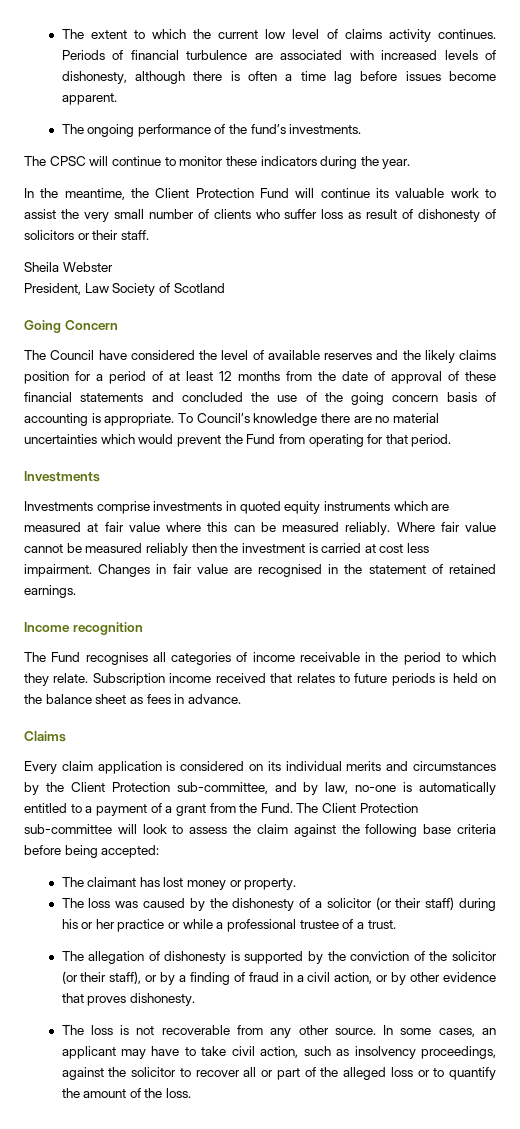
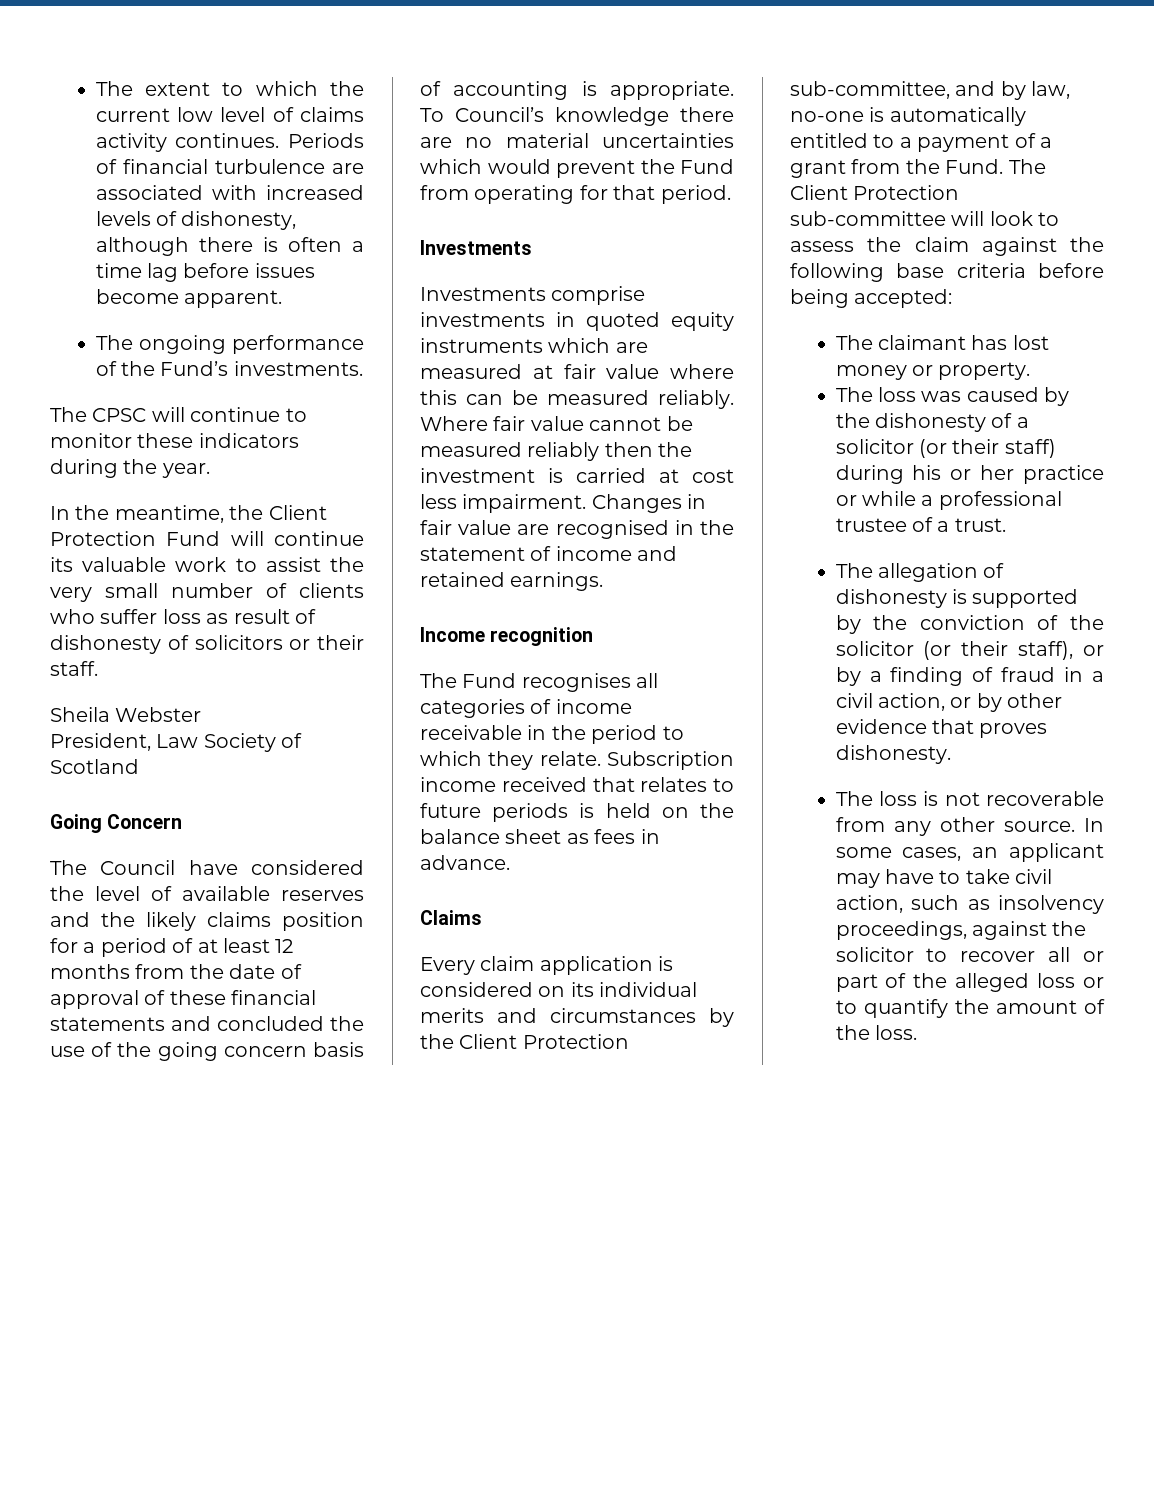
[250,124,286,134] fund’s -> [160,361,229,376] Fund’s
(443, 569) none -> [555,546,678,561] income and

